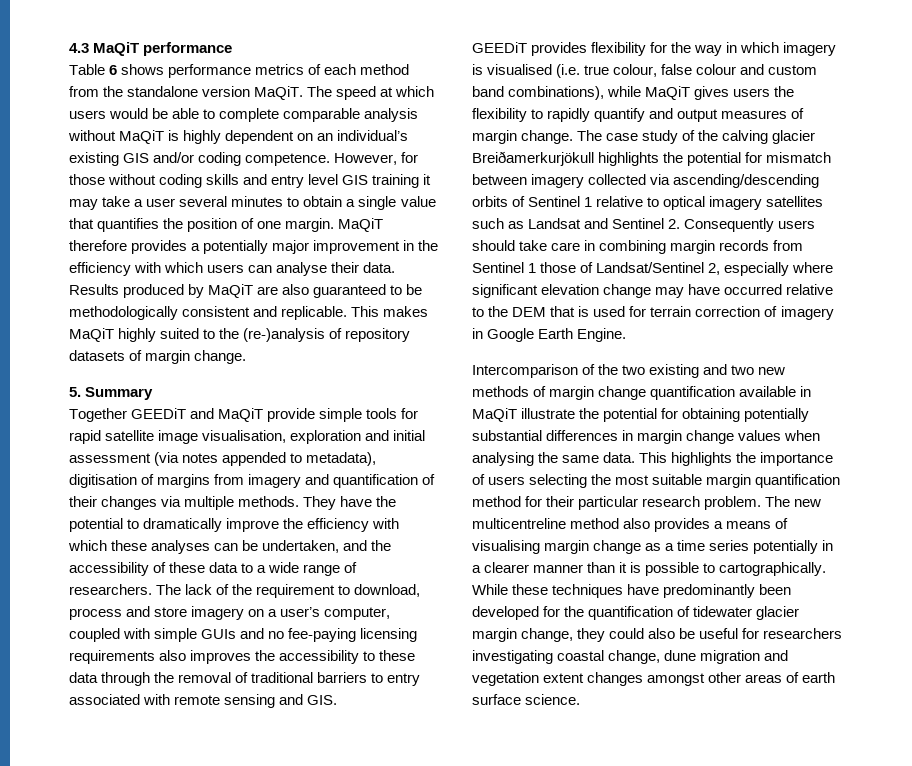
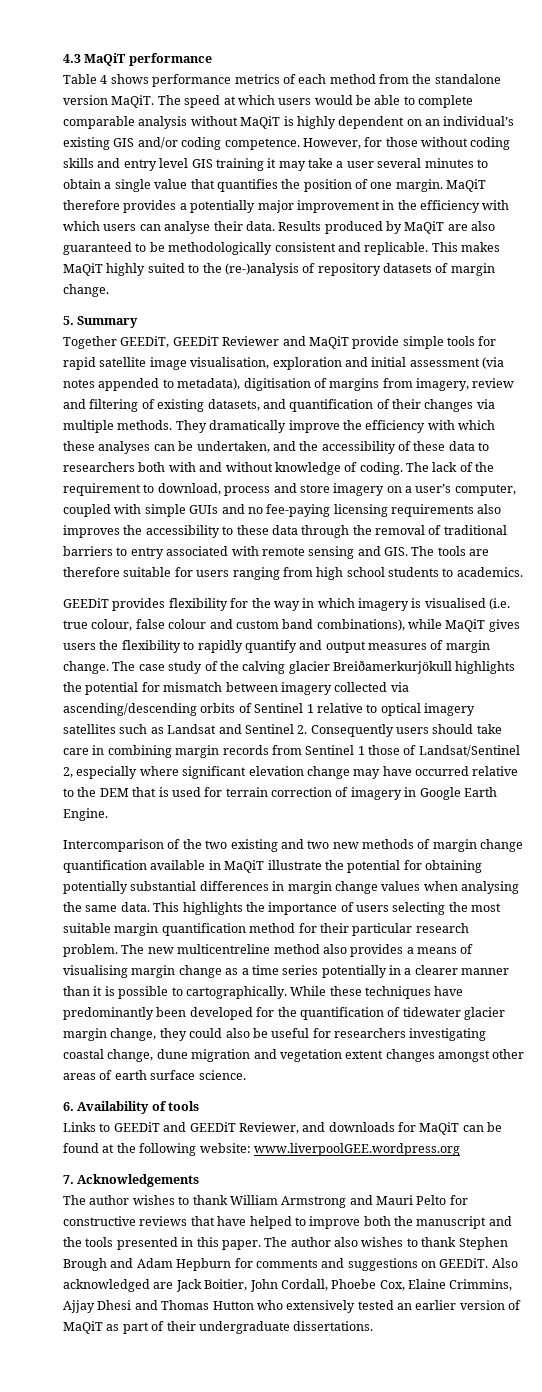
[109,65,118,75] 6 -> [100,75,108,84] 4
[131,408,187,419] GEEDiT -> [120,336,280,348] GEEDiT, GEEDiT Reviewer
[248,474,302,488] imagery -> [416,378,515,391] [63,399,260,412] imagery, review and filtering of existing datasets,
[340,496,397,507] [69,518,140,532] have the potential to -> (207, 426) none
[257,562,358,576] [69,584,152,595] a wide range of researchers. -> [63,462,403,475] researchers both with and without knowledge of coding.
(338, 700) none -> [411,546,490,556] [63,567,523,580] The tools are therefore suitable for users ranging from high school students to academics.
(581, 699) none -> [63,1101,200,1114] [63,1122,503,1135] [63,1143,460,1156] [63,1174,200,1187] [63,1195,468,1208] [63,1216,512,1229] [63,1237,508,1250] [63,1258,518,1271] [63,1279,513,1292] [63,1300,522,1313] [63,1321,374,1334] // 6. Availability of tools // Links to GEEDiT and GEEDiT Reviewer, and downloads for MaQiT can be found at the following website: www.liverpoolGEE.wordpress.org // 7. Acknowledgements // The author wishes to thank William Armstrong and Mauri Pelto for constructive reviews that have helped to improve both the manuscript and the tools presented in this paper. The author also wishes to thank Stephen Brough and Adam Hepburn for comments and suggestions on GEEDiT. Also acknowledged are Jack Boitier, John Cordall, Phoebe Cox, Elaine Crimmins, Ajjay Dhesi and Thomas Hutton who extensively tested an earlier version of MaQiT as part of their undergraduate dissertations.

